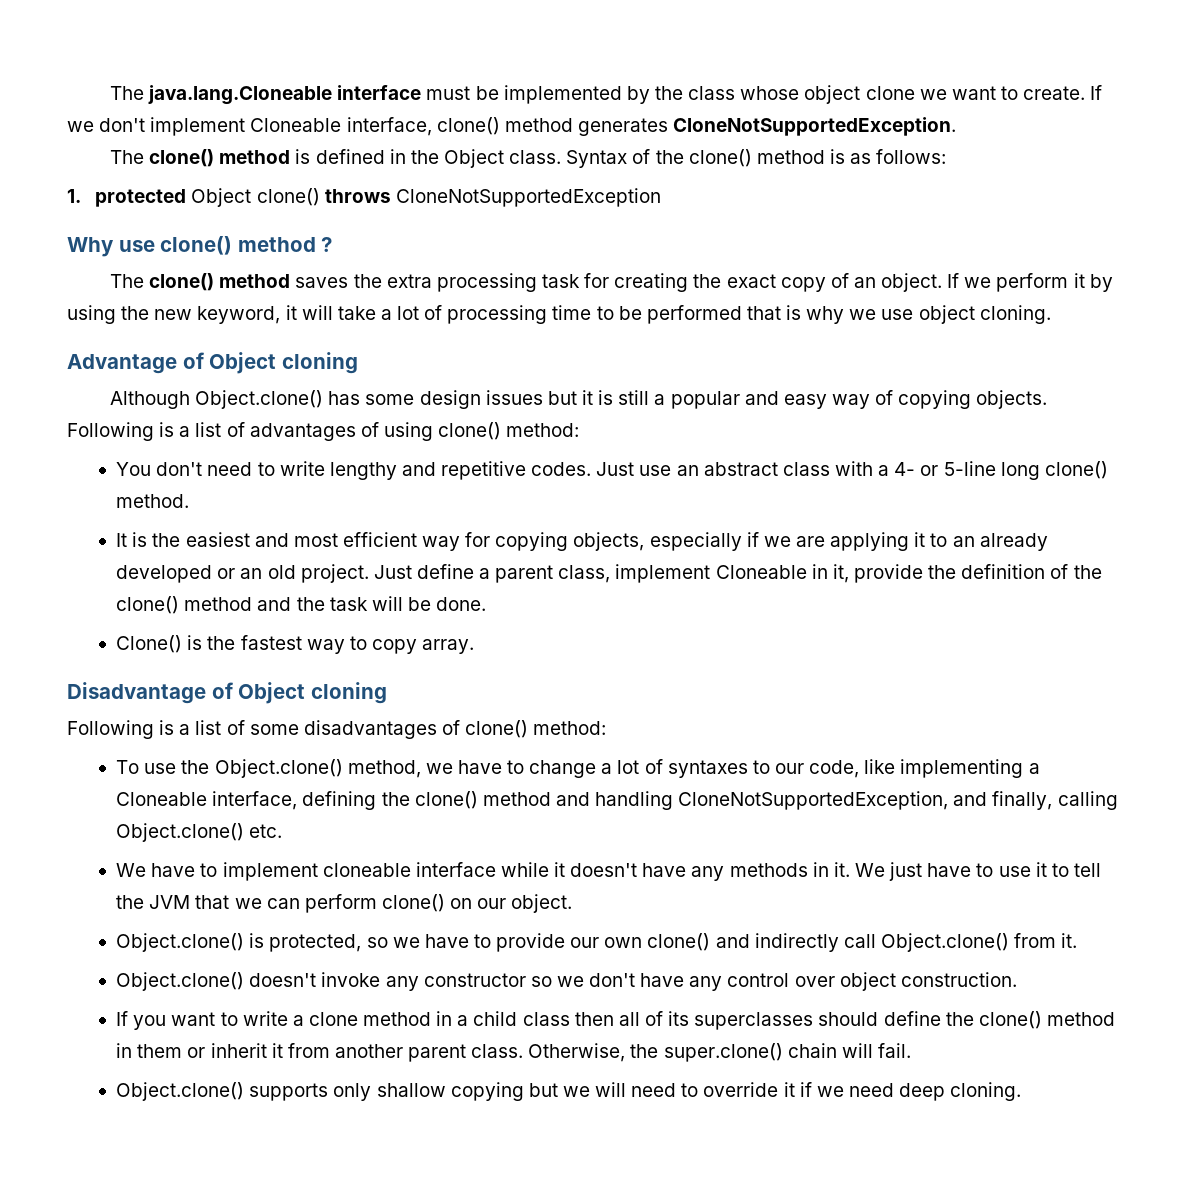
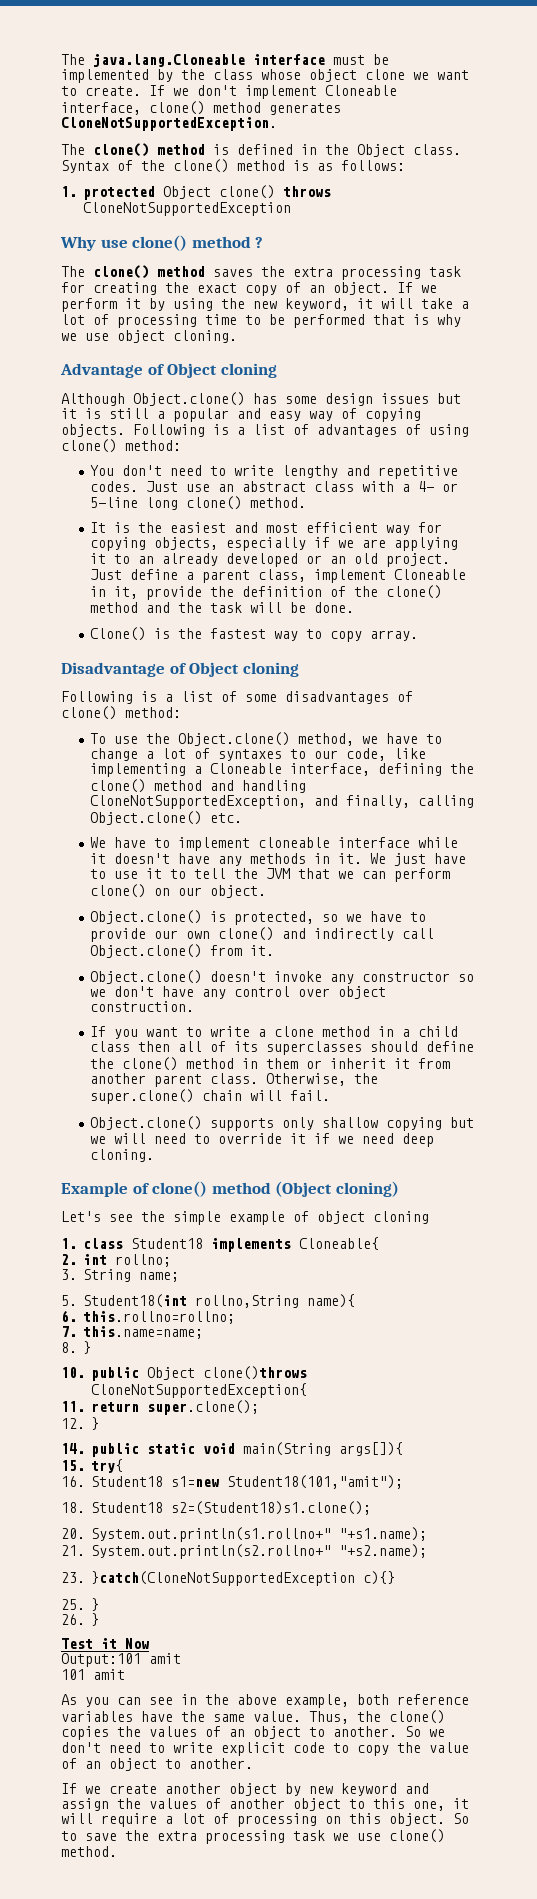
(1022, 1091) none -> [61,1181,399,1197] [61,1211,429,1225] [61,1237,379,1252] [61,1254,171,1267] [61,1269,179,1282] [61,1294,355,1308] [61,1310,235,1324] [61,1326,203,1339] [61,1341,91,1354] [61,1366,307,1381] [91,1383,307,1398] [61,1400,259,1415] [61,1417,99,1430] [61,1442,403,1457] [61,1459,123,1473] [61,1475,403,1489] [61,1501,371,1515] [61,1527,427,1542] [61,1544,427,1559] [61,1571,395,1586] [61,1598,99,1611] [61,1613,99,1626] [61,1638,149,1649] [61,1653,181,1667] [61,1669,125,1680] [61,1694,469,1708] [61,1710,445,1724] [61,1726,445,1740] [61,1742,469,1756] [61,1758,253,1771] [61,1783,429,1796] [61,1798,469,1811] [61,1813,469,1827] [61,1829,445,1844] [61,1846,117,1857] // Example of clone() method (Object cloning) // Let's see the simple example of object cloning // 1. class Student18 implements Cloneable{ // 2. int rollno; // 3. String name; // 5. Student18(int rollno,String name){ // 6. this.rollno=rollno; // 7. this.name=name; // 8. } // 10. public Object clone()throws CloneNotSupportedException{ // 11. return super.clone(); // 12. } // 14. public static void main(String args[]){ // 15. try{ // 16. Student18 s1=new Student18(101,"amit"); // 18. Student18 s2=(Student18)s1.clone(); // 20. System.out.println(s1.rollno+" "+s1.name); // 21. System.out.println(s2.rollno+" "+s2.name); // 23. }catch(CloneNotSupportedException c){} // 25. } // 26. } // Test it Now // Output:101 amit // 101 amit // As you can see in the above example, both reference variables have the same value. Thus, the clone() copies the values of an object to another. So we don't need to write explicit code to copy the value of an object to another. // If we create another object by new keyword and assign the values of another object to this one, it will require a lot of processing on this object. So to save the extra processing task we use clone() method.

